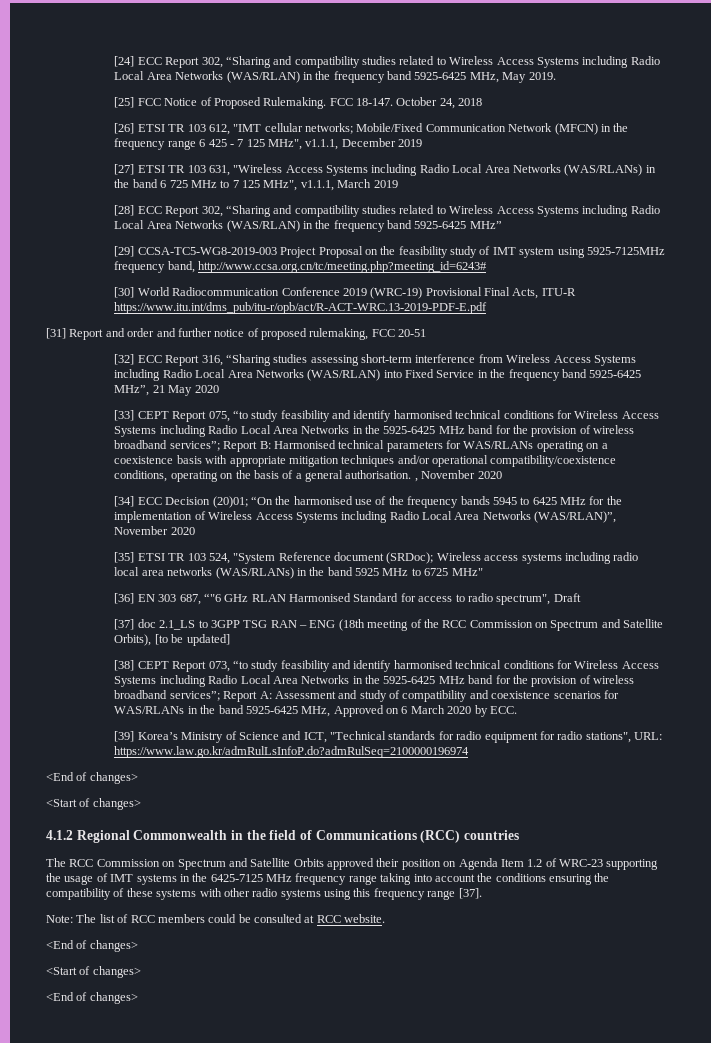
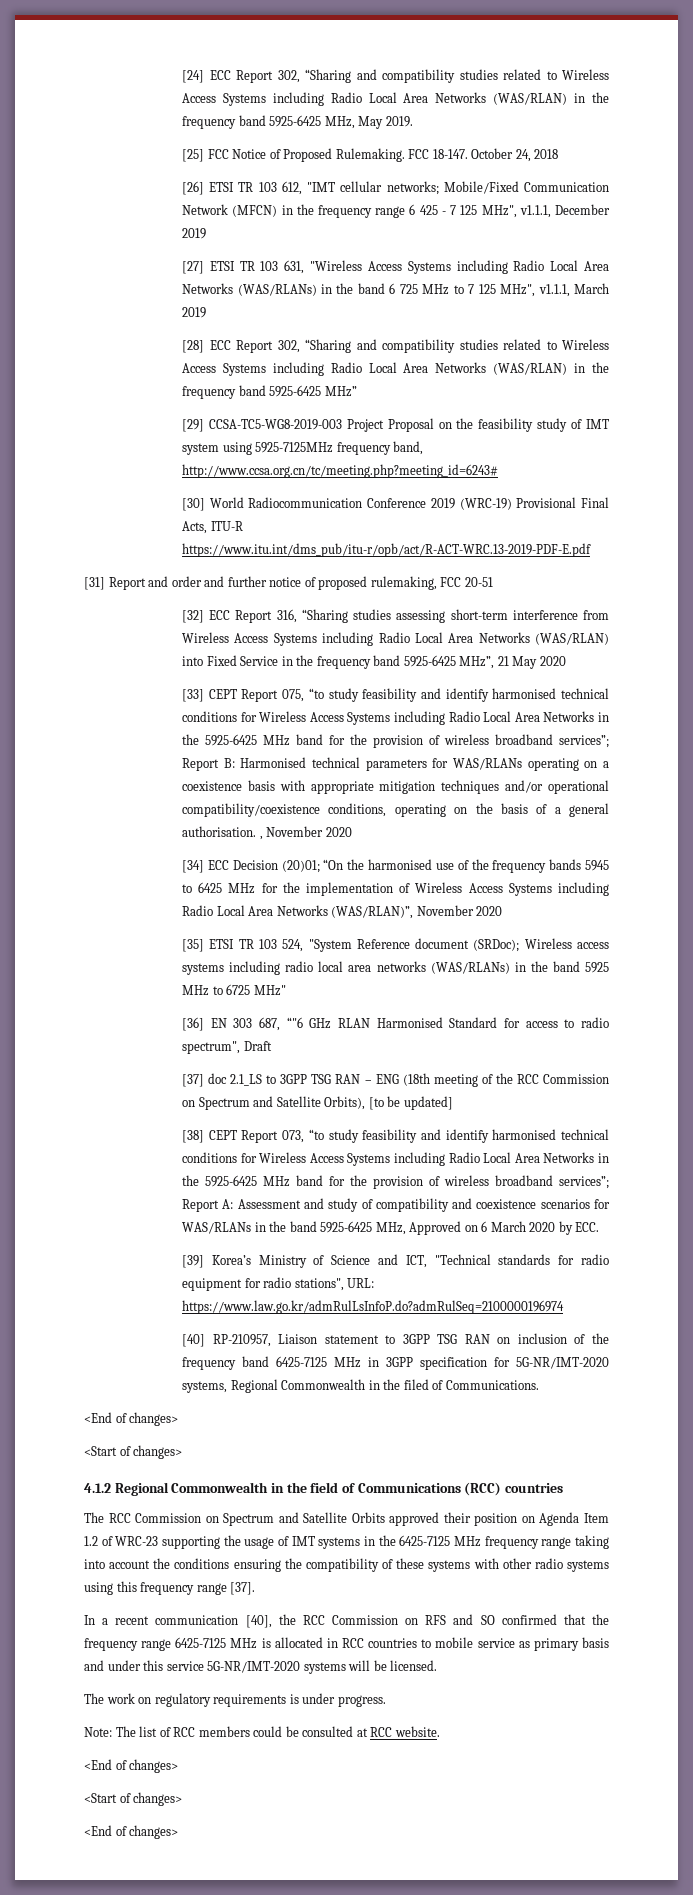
(470, 752) none -> [182,1333,609,1347] [182,1356,609,1370] [182,1379,539,1393] // [40] RP-210957, Liaison statement to 3GPP TSG RAN on inclusion of the frequency band 6425-7125 MHz in 3GPP specification for 5G-NR/IMT-2020 systems, Regional Commonwealth in the filed of Communications.
(482, 893) none -> [84,1614,610,1628] [84,1637,610,1651] [84,1660,438,1674] [84,1693,386,1707] // In a recent communication [40], the RCC Commission on RFS and SO confirmed that the frequency range 6425-7125 MHz is allocated in RCC countries to mobile service as primary basis and under this service 5G-NR/IMT-2020 systems will be licensed. // The work on regulatory requirements is under progress.

